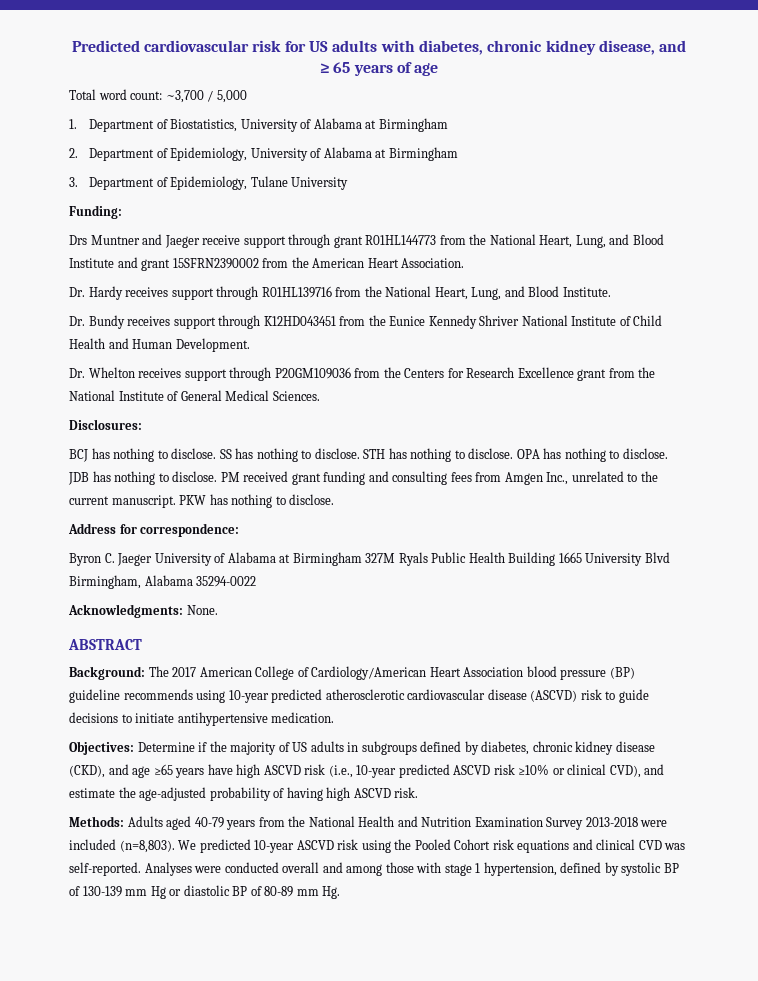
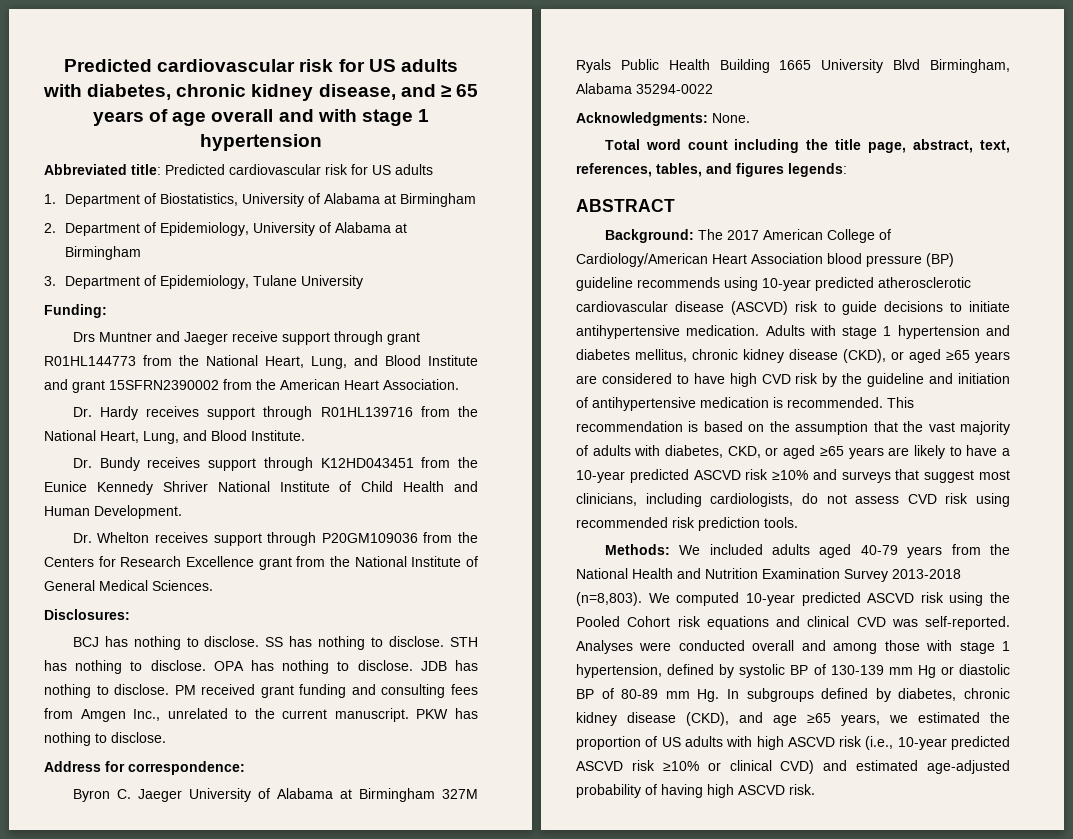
[69,89,247,103] // Total word count: ~3,700 / 5,000 -> [211,109,429,126] [200,134,322,151] [44,164,433,175] overall and with stage 1 hypertension // Abbreviated title: Predicted cardiovascular risk for US adults
(218, 610) none -> [604,139,1010,153] [576,163,847,177] // Total word count including the title page, abstract, text, references, tables, and figures legends:
[69,741,655,755] [69,764,665,778] [69,787,419,801] [69,816,163,827] // Objectives: Determine if the majority of US adults in subgroups defined by diabetes, chronic kidney disease (CKD), and age ≥65 years have high ASCVD risk (i.e., 10-year predicted ASCVD risk ≥10% or clinical CVD), and estimate the age-adjusted probability of having high ASCVD risk. // Methods: Adults -> [765,325,1010,339] [576,349,1010,363] [576,373,1011,387] [576,397,914,411] [576,421,1011,435] [576,445,1010,459] [576,469,1010,483] [576,493,1010,507] [576,517,798,531] [604,544,810,555] Adults with stage 1 hypertension and diabetes mellitus, chronic kidney disease (CKD), or aged ≥65 years are considered to have high CVD risk by the guideline and initiation of antihypertensive medication is recommended. This recommendation is based on the assumption that the vast majority of adults with diabetes, CKD, or aged ≥65 years are likely to have a 10-year predicted ASCVD risk ≥10% and surveys that suggest most clinicians, including cardiologists, do not assess CVD risk using recommended risk prediction tools. // Methods: We included adults
[640,820,668,827] [69,839,295,853] were included (n=8,803). We predicted 10-year -> [576,592,861,606] (n=8,803). We computed 10-year predicted
(341, 892) none -> [727,688,1010,702] [576,712,1010,726] [576,736,1010,750] [576,760,1010,774] [576,784,815,798] In subgroups defined by diabetes, chronic kidney disease (CKD), and age ≥65 years, we estimated the proportion of US adults with high ASCVD risk (i.e., 10-year predicted ASCVD risk ≥10% or clinical CVD) and estimated age-adjusted probability of having high ASCVD risk.

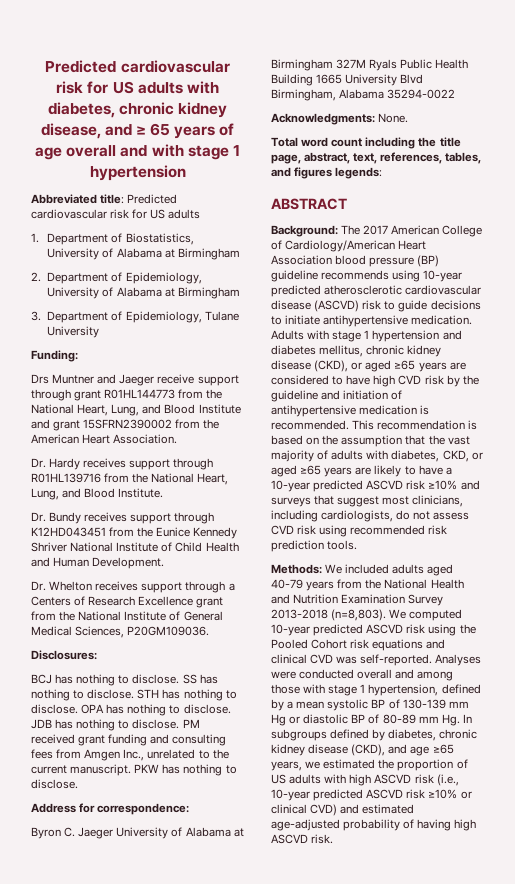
[321,532,479,543] [44,556,116,567] P20GM109036 from the Centers for -> [228,583,235,591] [31,596,86,606] a Centers of
[152,580,213,591] Sciences. -> [75,626,210,638] Sciences, P20GM109036.
(735, 671) none -> [287,701,325,709] a mean

